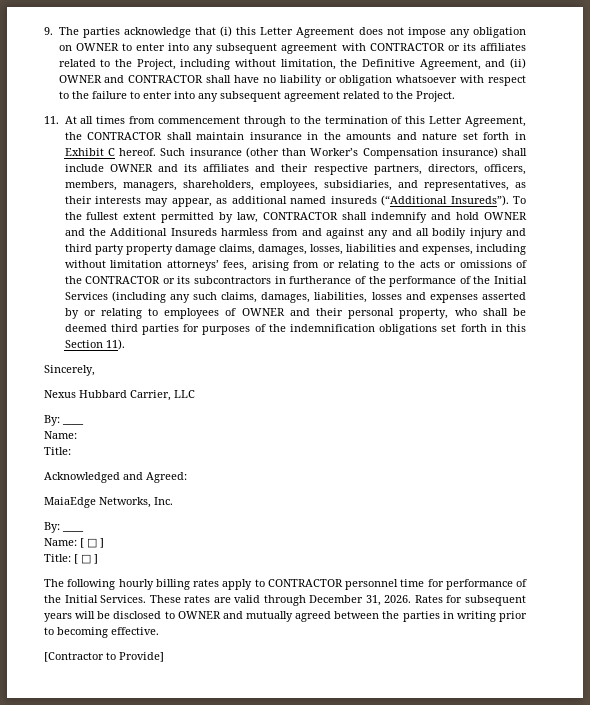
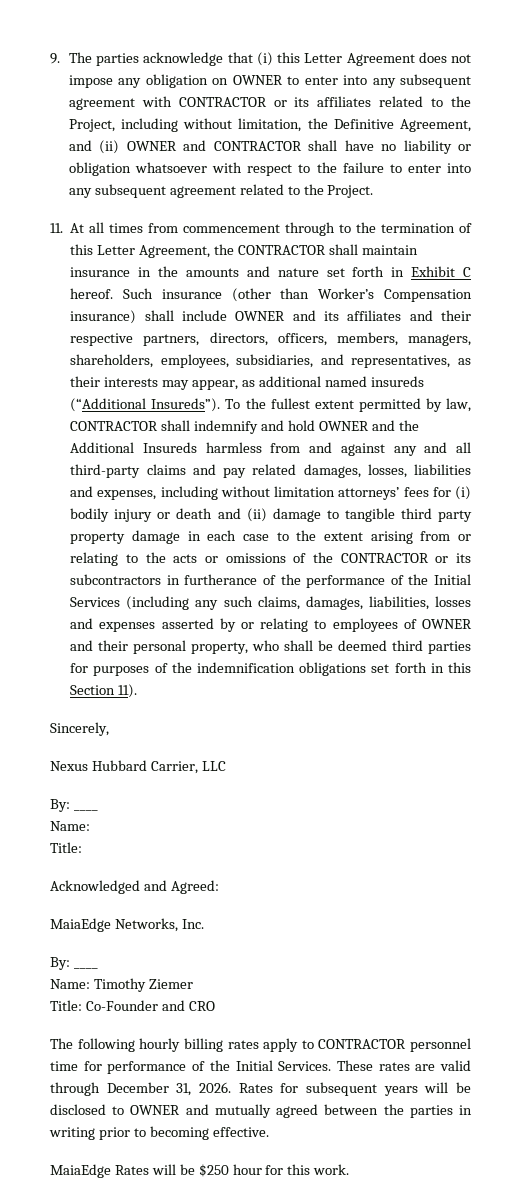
[432,228,527,239] [64,244,255,255] bodily injury and third party property damage claims, -> [70,464,297,478] third-party claims and pay related
[223,260,247,271] fees, -> [403,486,471,500] [70,508,472,522] [70,530,363,544] fees for (i) bodily injury or death and (ii) damage to tangible third party property damage in each case to the extent
[80,538,104,548] [44,554,98,564] [ □ ] // Title: [ □ ] -> [93,978,193,992] [50,1000,215,1011] Timothy Ziemer // Title: Co-Founder and CRO
[44,652,164,662] [Contractor to Provide] -> [50,1164,350,1178] MaiaEdge Rates will be $250 hour for this work.

